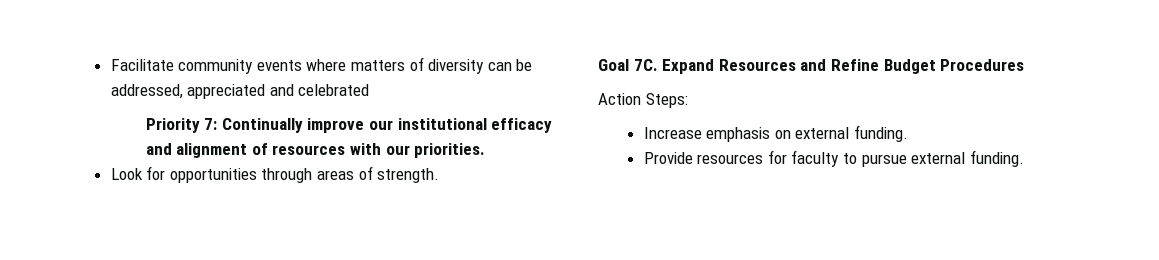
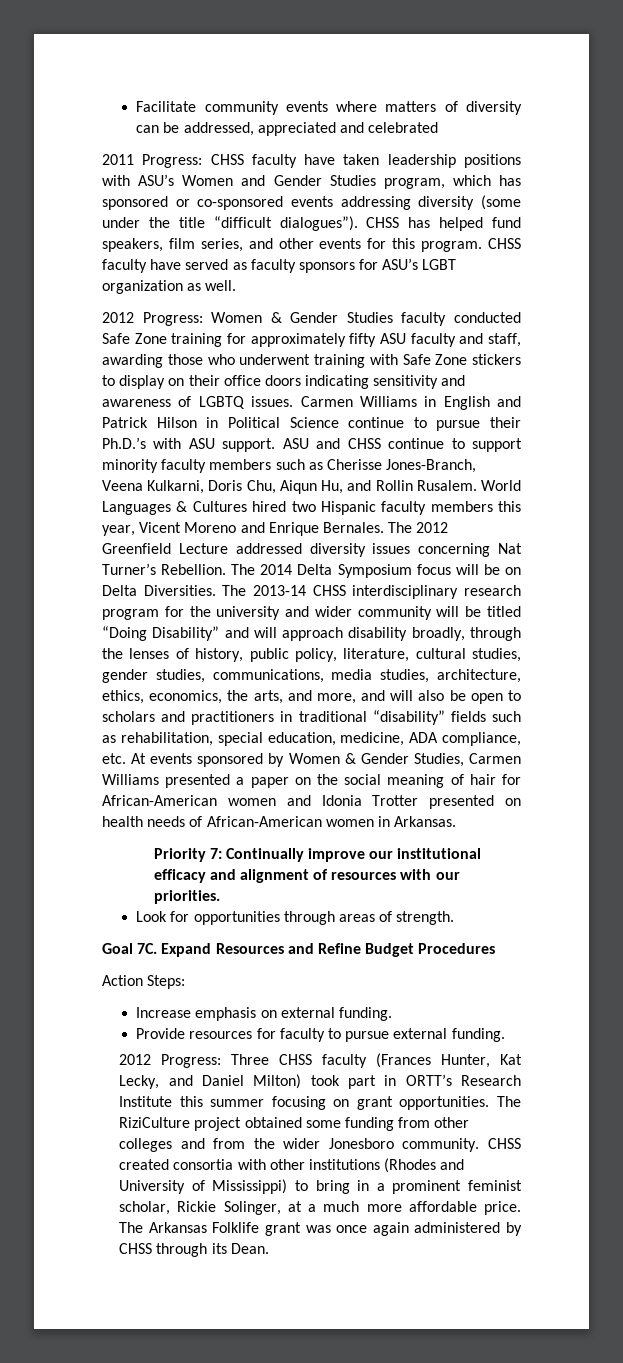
(370, 90) none -> [102,154,521,168] [102,174,521,189] [102,195,521,210] [102,216,521,231] [102,238,522,252] [102,258,457,273] [102,280,237,294] [102,312,521,326] [102,333,521,347] [102,354,521,368] [102,375,466,389] [102,396,521,410] [102,417,521,431] [102,437,522,452] [102,459,477,473] [102,480,521,494] [102,501,521,515] [102,522,449,536] [102,543,522,557] [102,563,521,578] [102,585,521,599] [102,606,521,620] [102,626,521,641] [102,648,521,662] [102,669,521,683] [102,690,521,704] [102,710,521,725] [102,732,521,746] [102,753,521,767] [102,774,521,788] [102,795,521,809] [102,816,457,827] // 2011 Progress: CHSS faculty have taken leadership positions with ASU’s Women and Gender Studies program, which has sponsored or co-sponsored events addressing diversity (some under the title “difficult dialogues”). CHSS has helped fund speakers, film series, and other events for this program. CHSS faculty have served as faculty sponsors for ASU’s LGBT organization as well. // 2012 Progress: Women & Gender Studies faculty conducted Safe Zone training for approximately fifty ASU faculty and staff, awarding those who underwent training with Safe Zone stickers to display on their office doors indicating sensitivity and awareness of LGBTQ issues. Carmen Williams in English and Patrick Hilson in Political Science continue to pursue their Ph.D.’s with ASU support. ASU and CHSS continue to support minority faculty members such as Cherisse Jones-Branch, Veena Kulkarni, Doris Chu, Aiqun Hu, and Rollin Rusalem. World Languages & Cultures hired two Hispanic faculty members this year, Vicent Moreno and Enrique Bernales. The 2012 Greenfield Lecture addressed diversity issues concerning Nat Turner’s Rebellion. The 2014 Delta Symposium focus will be on Delta Diversities. The 2013-14 CHSS interdisciplinary research program for the university and wider community will be titled “Doing Disability” and will approach disability broadly, through the lenses of history, public policy, literature, cultural studies, gender studies, communications, media studies, architecture, ethics, economics, the arts, and more, and will also be open to scholars and practitioners in traditional “disability” fields such as rehabilitation, special education, medicine, ADA compliance, etc. At events sponsored by Women & Gender Studies, Carmen Williams presented a paper on the social meaning of hair for African-American women and Idonia Trotter presented on health needs of African-American women in Arkansas.
(1024, 158) none -> [119,1053,522,1068] [119,1074,521,1089] [119,1096,521,1110] [119,1117,470,1131] [119,1138,521,1152] [119,1158,465,1173] [119,1179,522,1194] [119,1201,521,1215] [119,1222,522,1236] [119,1243,269,1257] // 2012 Progress: Three CHSS faculty (Frances Hunter, Kat Lecky, and Daniel Milton) took part in ORTT’s Research Institute this summer focusing on grant opportunities. The RiziCulture project obtained some funding from other colleges and from the wider Jonesboro community. CHSS created consortia with other institutions (Rhodes and University of Mississippi) to bring in a prominent feminist scholar, Rickie Solinger, at a much more affordable price. The Arkansas Folklife grant was once again administered by CHSS through its Dean.

